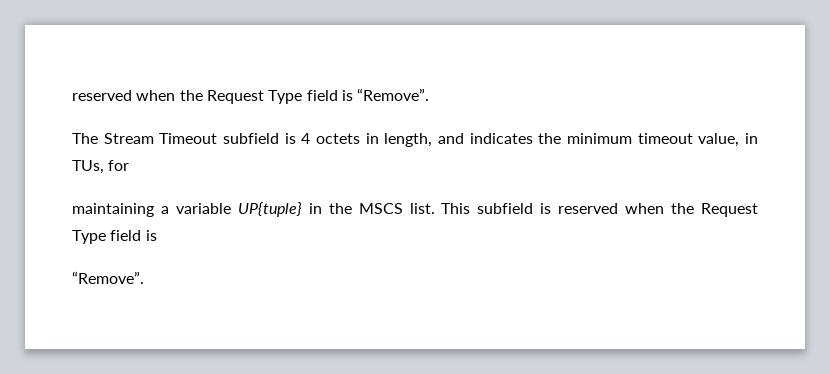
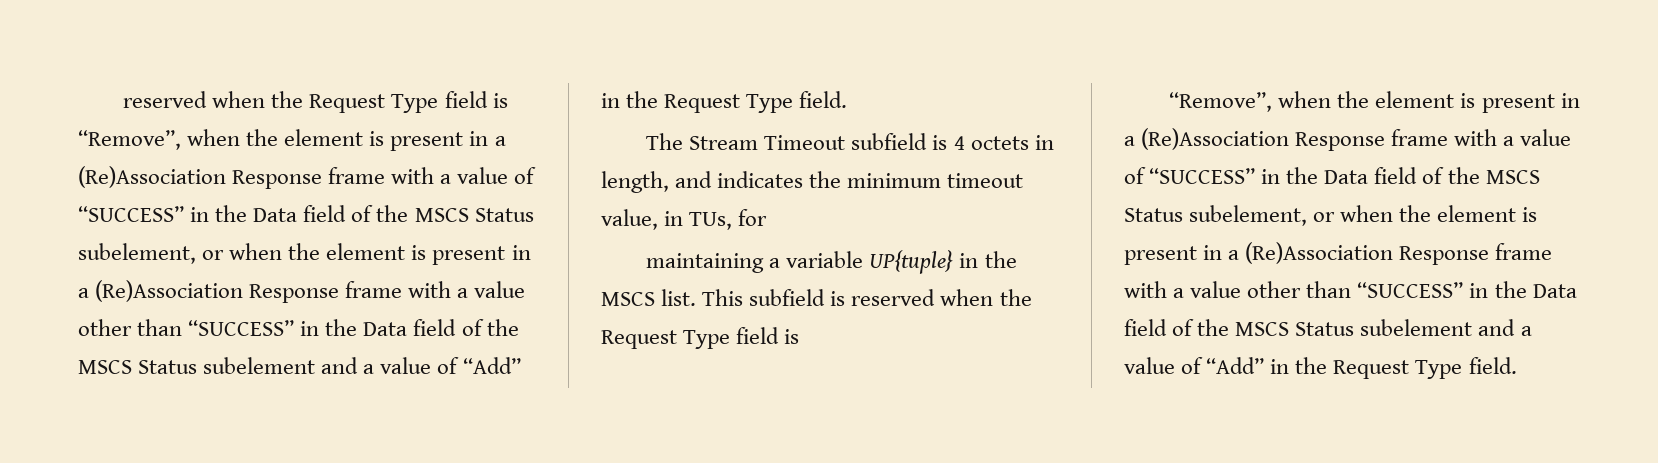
[72,88,430,104] reserved when the Request Type field is “Remove”. -> [123,91,508,113] [78,129,506,151] [78,166,537,189] [78,205,534,222] [78,243,531,265] [78,280,526,303] [78,319,519,336] [78,357,521,374] [601,91,848,113] reserved when the Request Type field is “Remove”, when the element is present in a (Re)Association Response frame with a value of “SUCCESS” in the Data field of the MSCS Status subelement, or when the element is present in a (Re)Association Response frame with a value other than “SUCCESS” in the Data field of the MSCS Status subelement and a value of “Add” in the Request Type field.
[72,271,144,284] “Remove”. -> [1169,91,1580,113] [1124,128,1572,151] [1124,167,1540,184] [1124,205,1538,226] [1124,242,1553,265] [1124,281,1577,298] [1124,319,1532,336] [1124,357,1517,379] “Remove”, when the element is present in a (Re)Association Response frame with a value of “SUCCESS” in the Data field of the MSCS Status subelement, or when the element is present in a (Re)Association Response frame with a value other than “SUCCESS” in the Data field of the MSCS Status subelement and a value of “Add” in the Request Type field.

